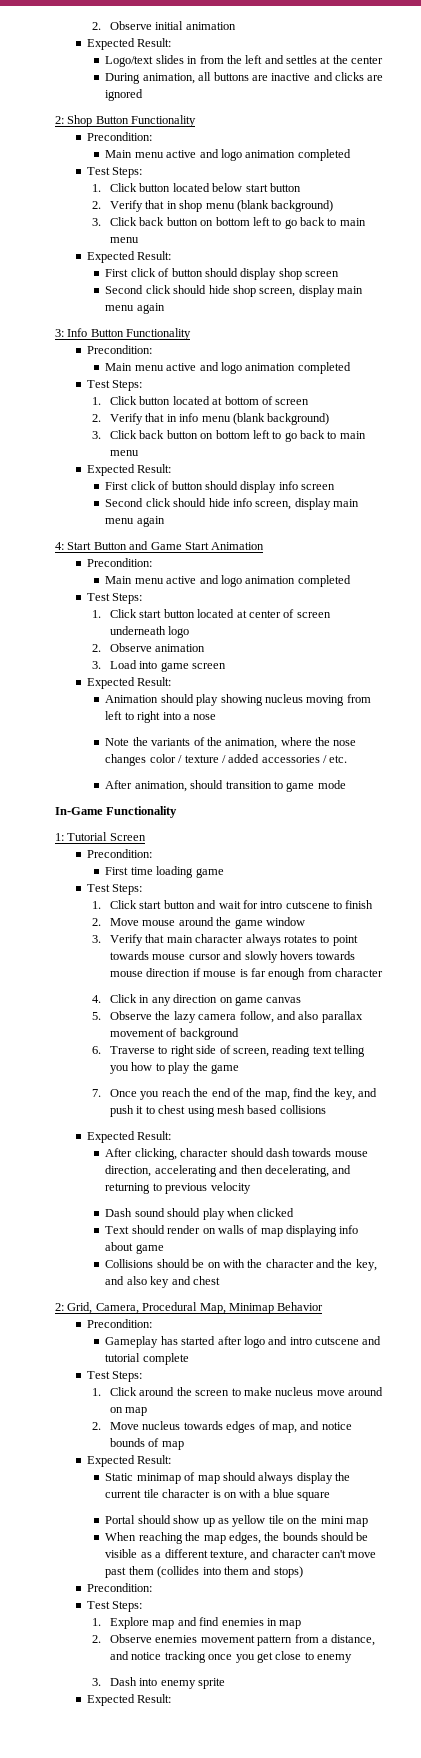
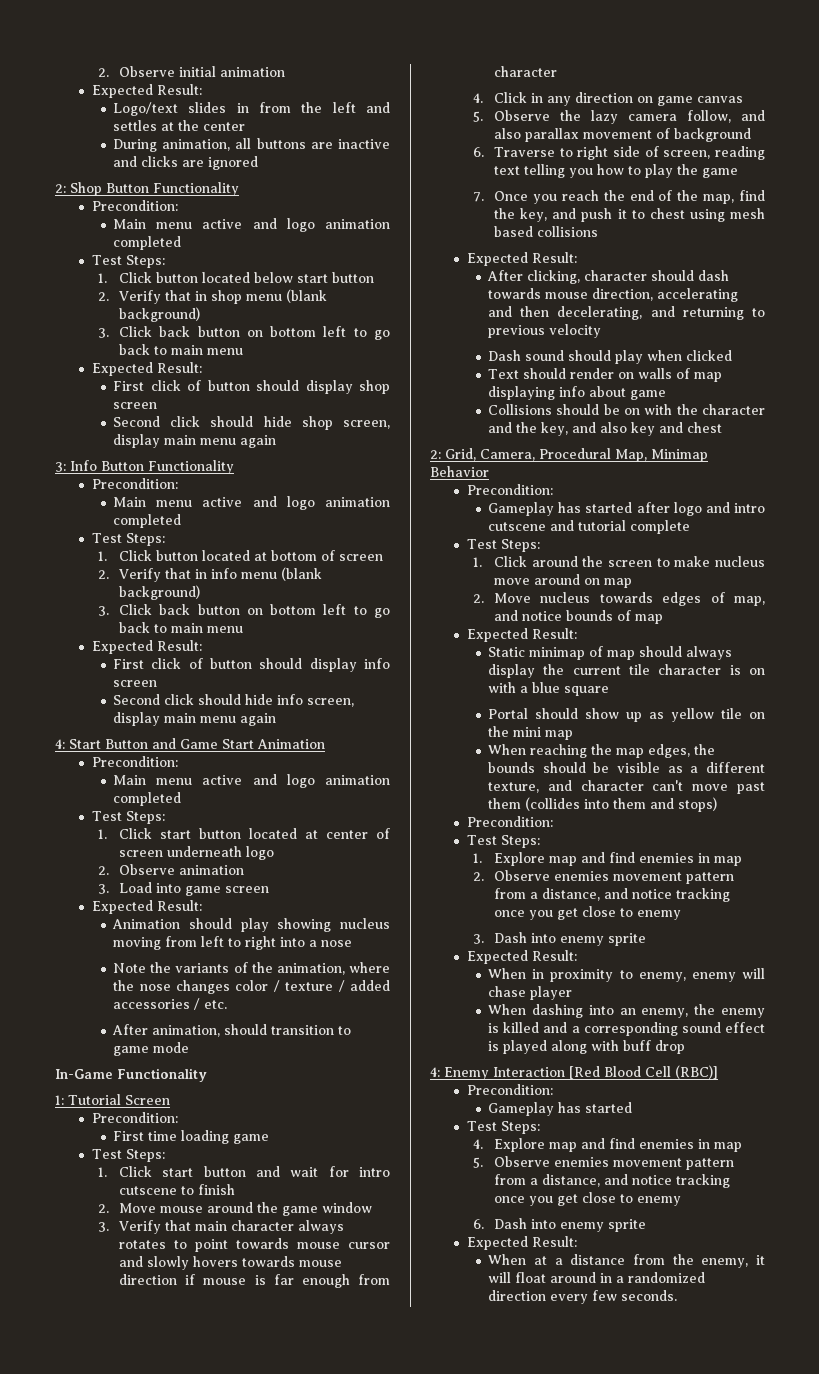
(172, 1698) none -> [488,968,765,982] [488,986,573,1000] [488,1004,765,1018] [488,1022,765,1036] [488,1040,686,1054] [430,1065,718,1080] [466,1084,553,1095] [488,1102,633,1116] [466,1121,540,1134] [472,1138,743,1152] [472,1156,735,1170] [494,1174,731,1188] [494,1192,682,1206] [472,1218,647,1232] [466,1236,577,1250] [488,1254,765,1268] [488,1272,706,1283] [488,1290,678,1304] // When in proximity to enemy, enemy will chase player // When dashing into an enemy, the enemy is killed and a corresponding sound effect is played along with buff drop // 4: Enemy Interaction [Red Blood Cell (RBC)] // Precondition: // Gameplay has started // Test Steps: // 4. Explore map and find enemies in map // 5. Observe enemies movement pattern from a distance, and notice tracking once you get close to enemy // 6. Dash into enemy sprite // Expected Result: // When at a distance from the enemy, it will float around in a randomized direction every few seconds.

